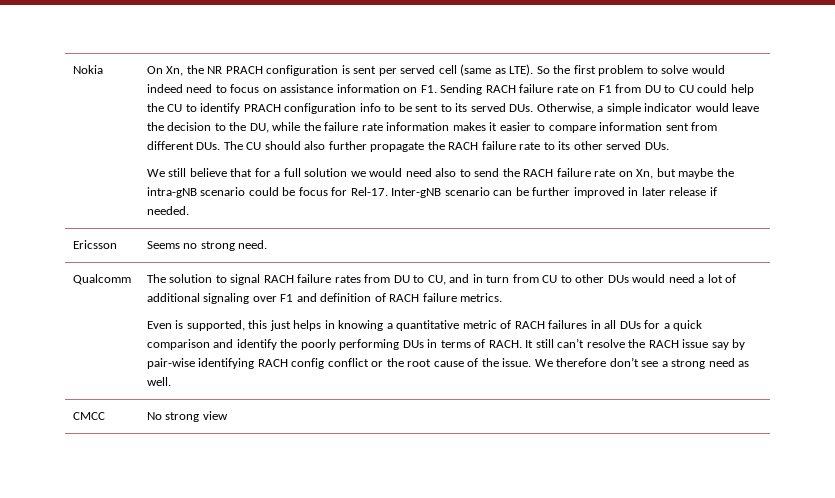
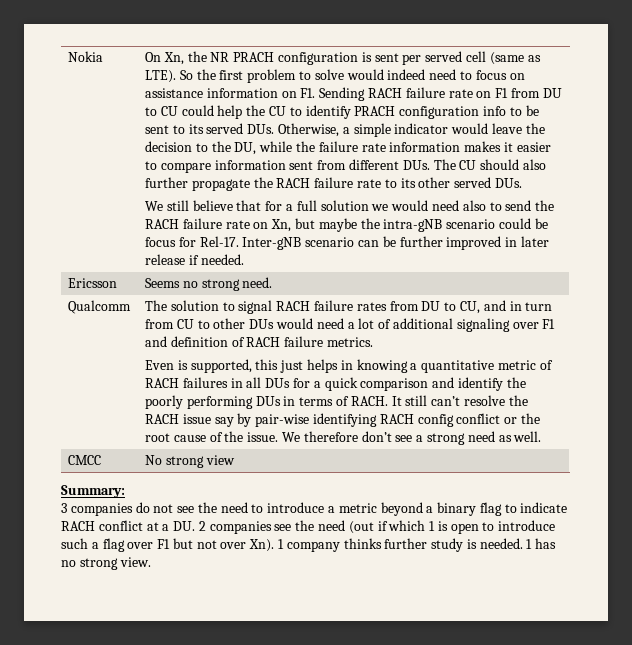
(228, 415) none -> [61,485,125,498] [61,502,568,516] [61,520,556,534] [61,538,557,552] [61,557,151,570] // Summary: // 3 companies do not see the need to introduce a metric beyond a binary flag to indicate RACH conflict at a DU. 2 companies see the need (out if which 1 is open to introduce such a flag over F1 but not over Xn). 1 company thinks further study is needed. 1 has no strong view.

